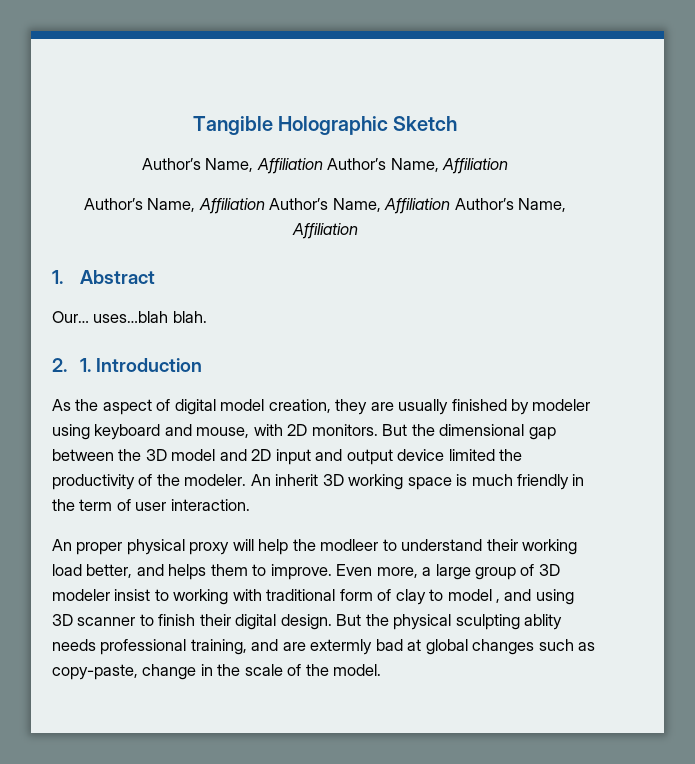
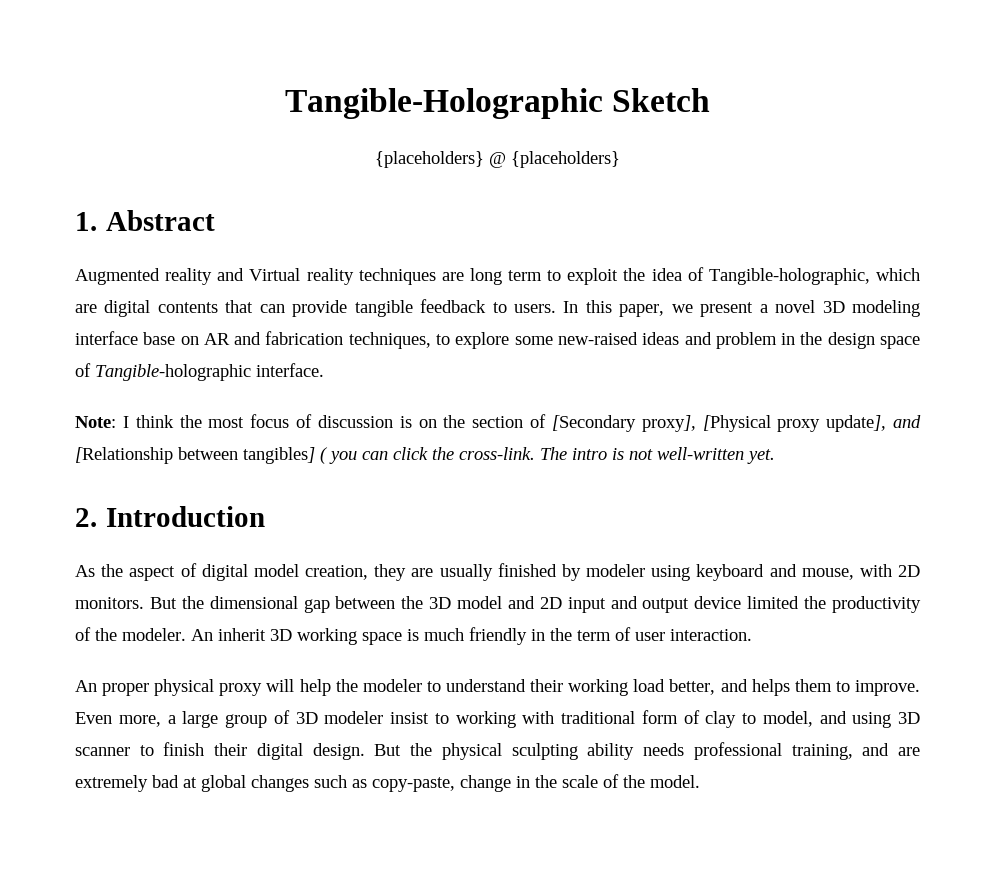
[192,116,388,135] Tangible Holographic -> [284,88,603,119] Tangible-Holographic
[141,158,509,174] [83,198,567,214] [291,223,358,239] [52,270,155,284] [52,311,207,323] Author’s Name, Affiliation Author’s Name, Affiliation // Author’s Name, Affiliation Author’s Name, Affiliation Author’s Name, Affiliation // 1. Abstract // Our… uses…blah blah. -> [375,151,620,168] [75,210,216,231] [75,267,920,285] [75,299,921,317] [75,331,920,349] [75,363,324,381] [75,414,922,432] [75,447,775,464] {placeholders} @ {placeholders} // 1. Abstract // Augmented reality and Virtual reality techniques are long term to exploit the idea of Tangible-holographic, which are digital contents that can provide tangible feedback to users. In this paper, we present a novel 3D modeling interface base on AR and fabrication techniques, to explore some new-raised ideas and problem in the design space of Tangible-holographic interface. // Note: I think the most focus of discussion is on the section of [Secondary proxy], [Physical proxy update], and [Relationship between tangibles] ( you can click the cross-link. The intro is not well-written yet.
[79,358,91,372] 1. -> (97, 517) none
[320,539,379,551] modleer -> [362,679,422,692] modeler
[447,589,501,603] model , -> [762,711,813,727] model,
[524,614,563,630] ablity -> [587,743,635,760] ability
[310,639,373,655] extermly -> [75,775,148,792] extremely

